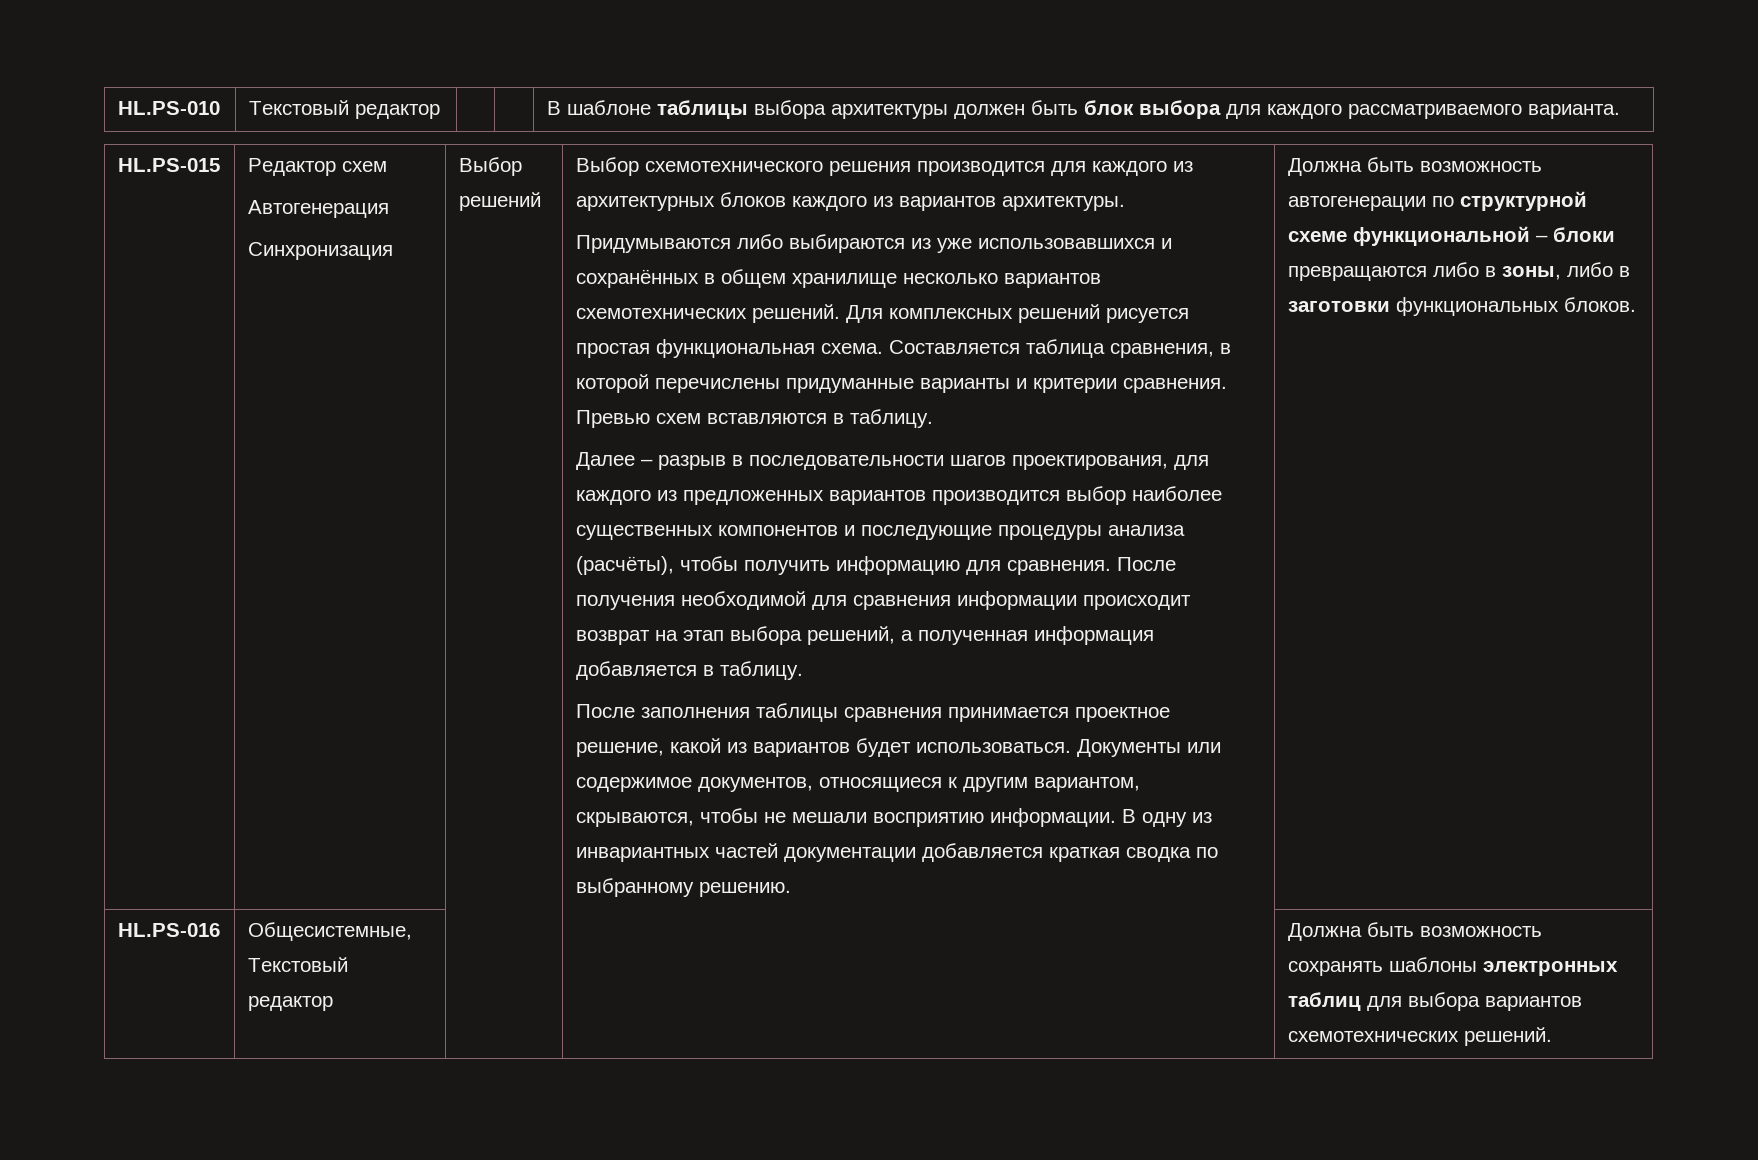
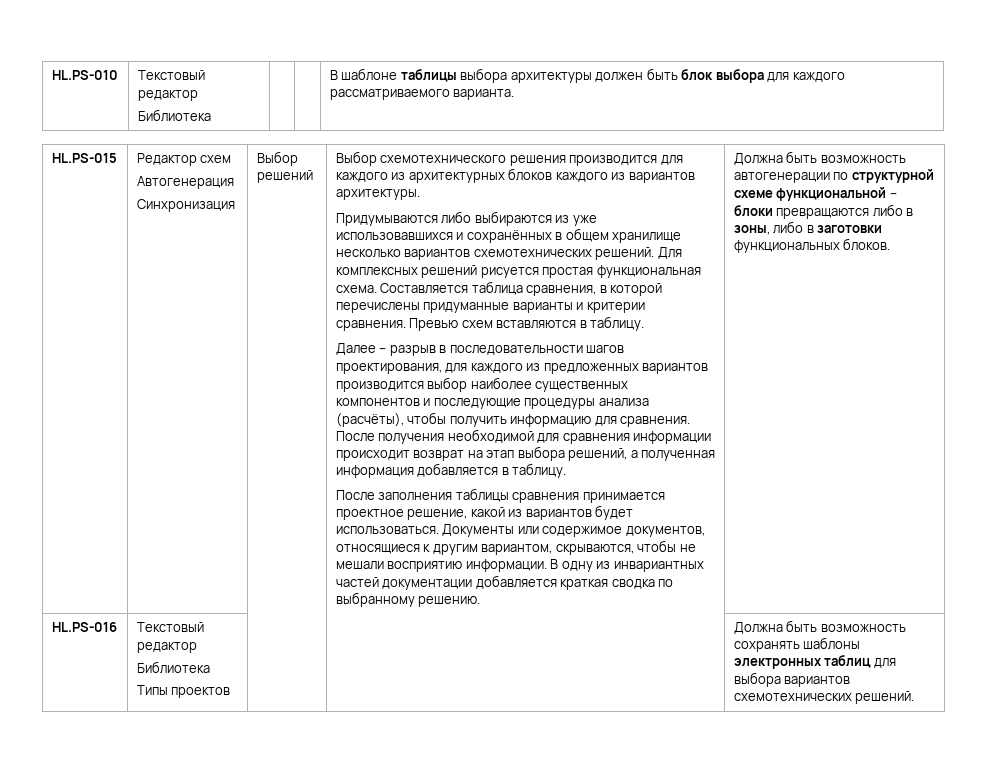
(440, 111) none -> [137,109,211,122] // Библиотека
[247,922,412,941] [247,957,348,972] [247,996,333,1011] Общесистемные, Текстовый редактор -> [136,622,204,632] [136,642,197,653] [136,661,210,674] [136,685,231,698] Текстовый редактор // Библиотека // Типы проектов

